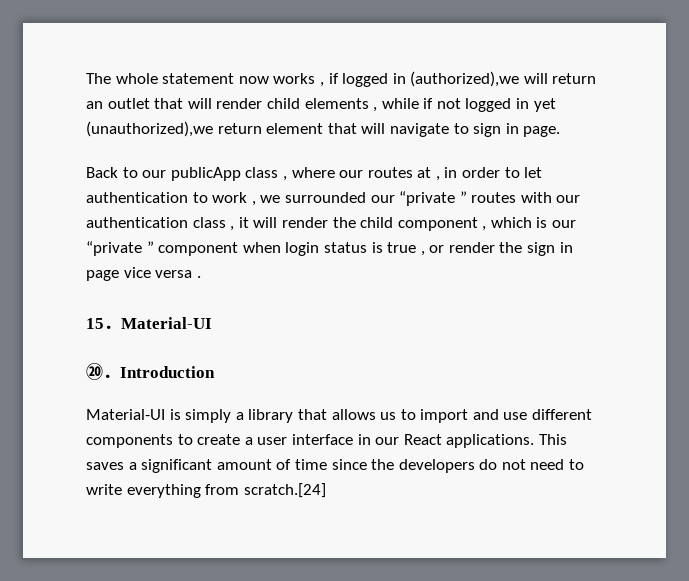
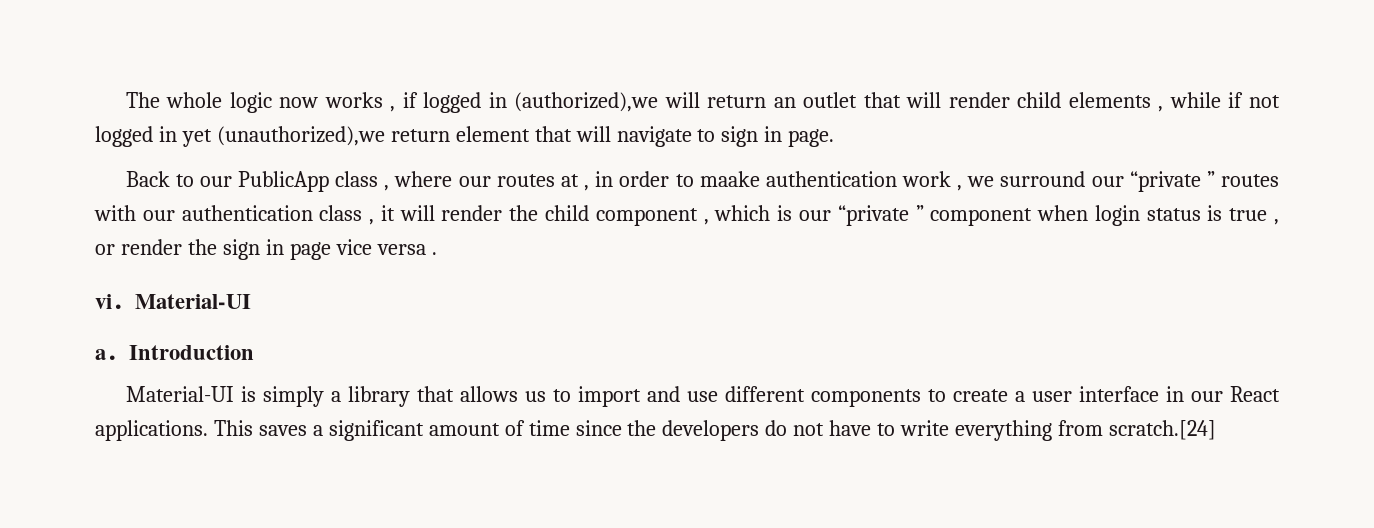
[162,73,235,84] statement -> [229,92,272,113] logic
[170,167,241,181] publicApp -> [237,171,329,192] PublicApp
[524,167,543,178] [86,192,208,203] let authentication to -> [699,171,897,187] maake authentication
[284,192,366,203] surrounded -> [1000,171,1086,187] surround
[86,318,104,329] 15 -> [95,294,112,309] vi
[86,363,103,380] ⑳ -> [95,349,106,360] a
[530,459,565,470] need -> [829,420,872,436] have

